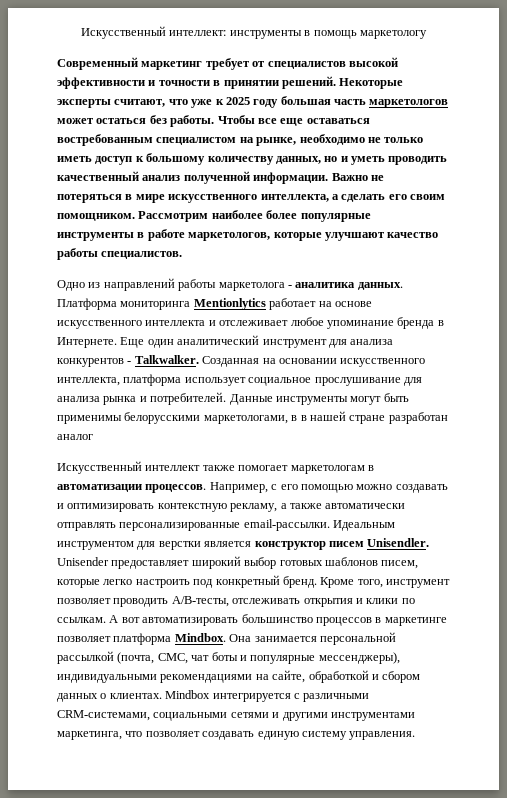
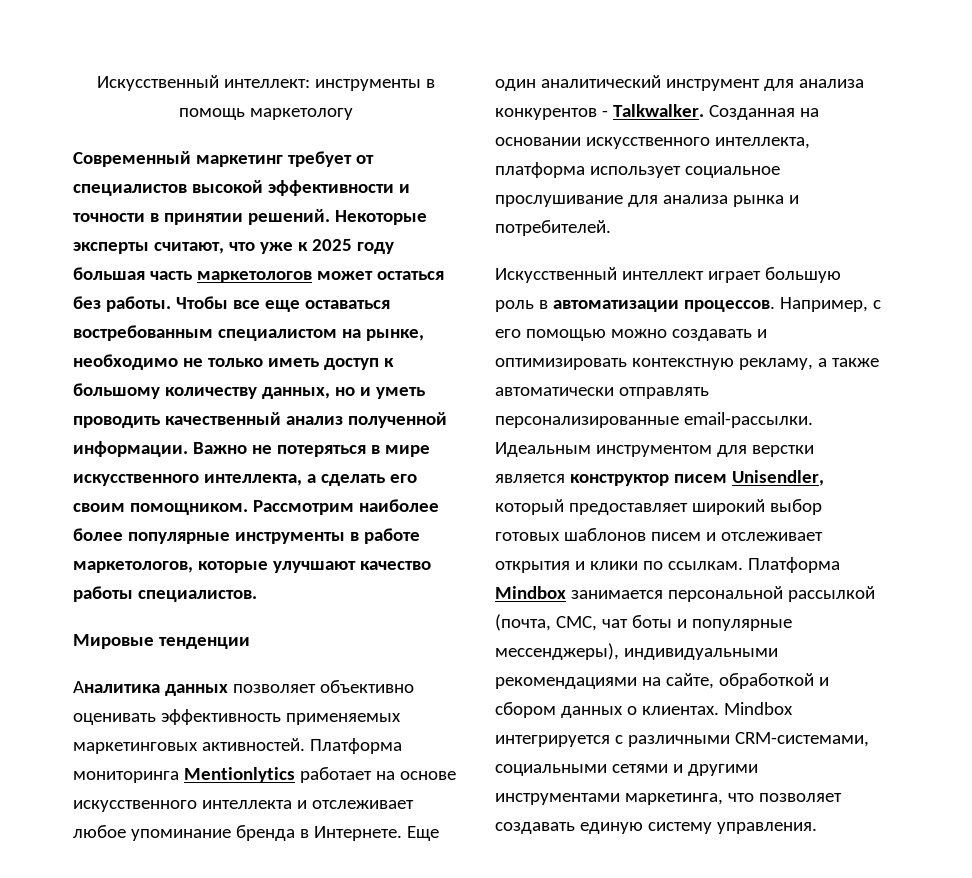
[57,278,403,291] Одно из направлений работы маркетолога - аналитика данных. -> [73,634,250,649] [73,680,414,696] [73,709,401,725] [73,738,305,754] Мировые тенденции // Аналитика данных позволяет объективно оценивать эффективность применяемых маркетинговых активностей.
[229,393,409,405] [57,411,448,424] [57,434,93,440] Данные инструменты могут быть применимы белорусскими маркетологами, в в нашей стране разработан аналог -> (611, 228) none
[202,465,365,474] также помогает маркетологам -> [707,267,841,283] [495,300,534,312] играет большую роль
[367,538,430,547] [57,557,109,566] Unisendler. Unisender -> [731,470,824,486] [495,499,564,515] Unisendler, который
[381,560,419,569] [57,575,450,588] [57,596,301,607] писем, которые легко настроить под конкретный бренд. Кроме того, инструмент позволяет проводить A/B-тесты, отслеживать -> [650,532,823,541] писем и отслеживает
[109,614,447,626] [57,633,252,645] А вот автоматизировать большинство процессов в маркетинге позволяет платформа Mindbox. Она -> [747,557,840,573] [495,586,566,599] Платформа Mindbox

